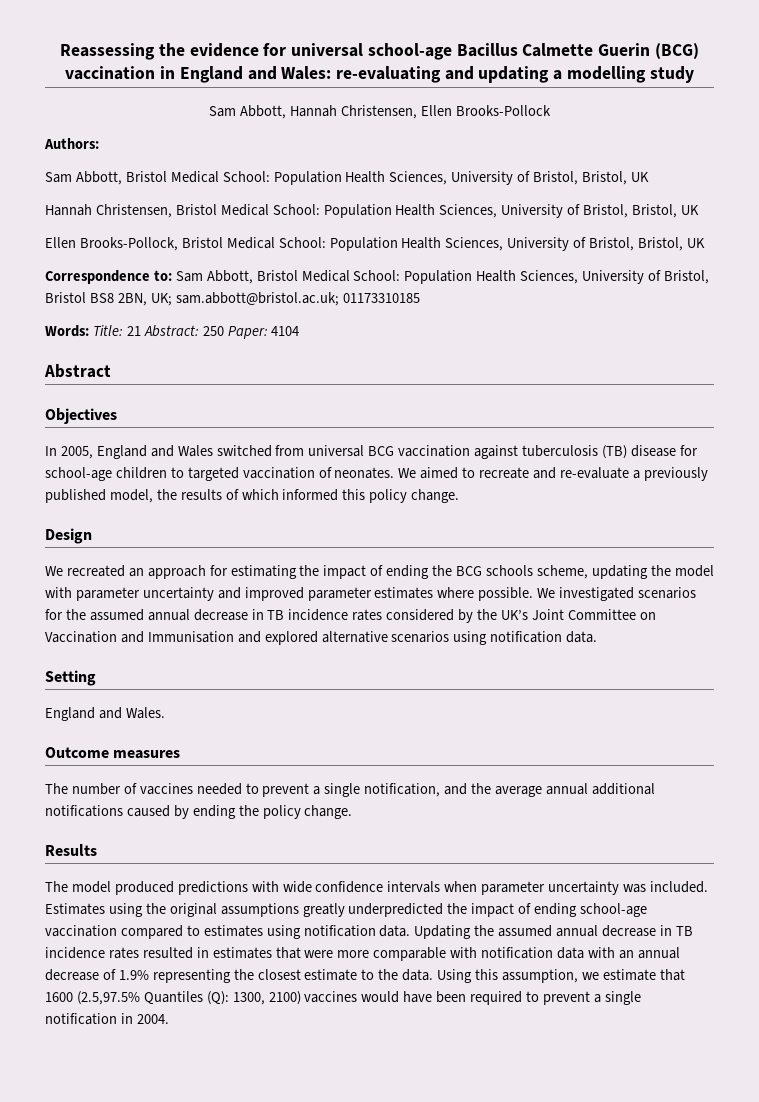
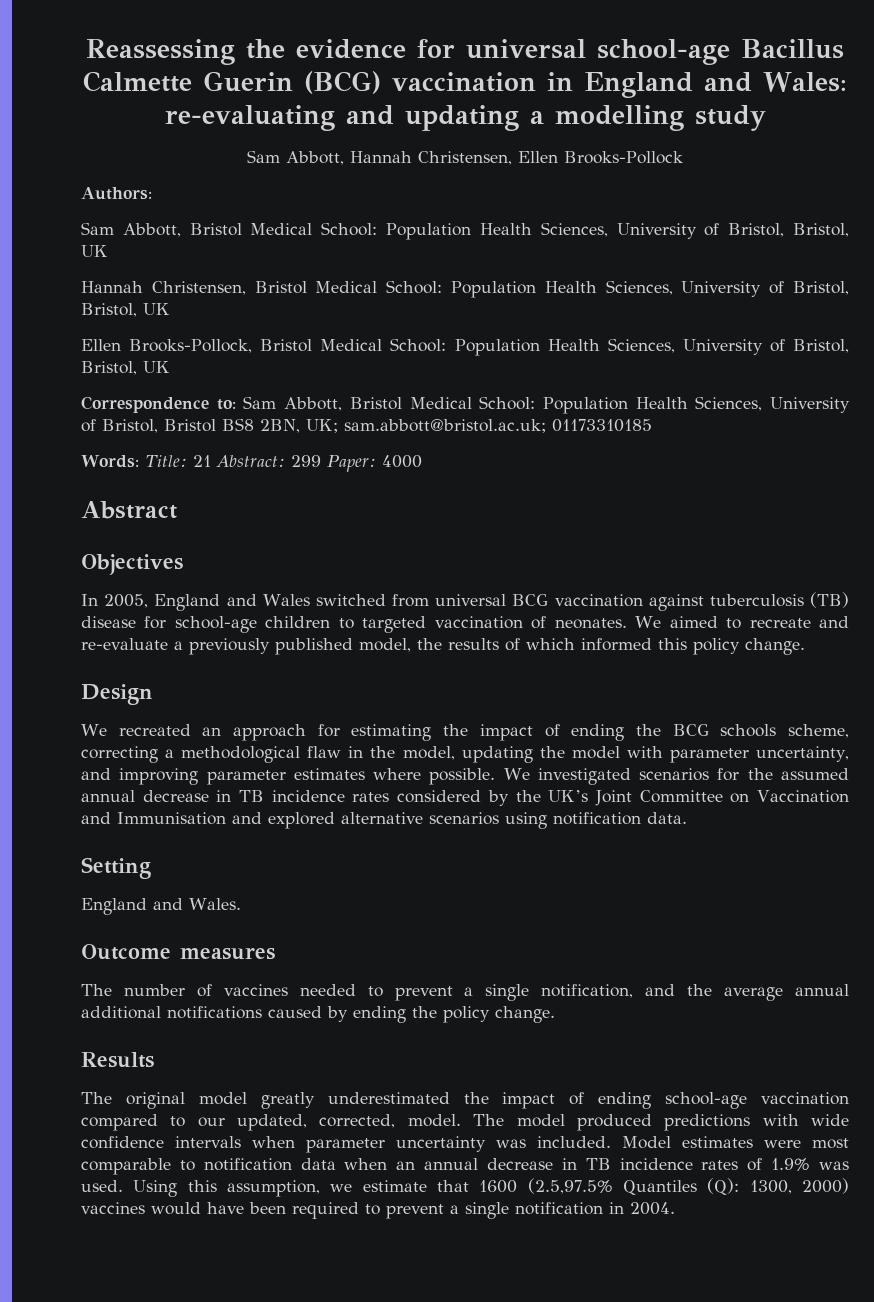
[202,326,300,339] 250 Paper: 4104 -> [290,455,422,472] 299 Paper: 4000
(588, 572) none -> [81,746,455,763] correcting a methodological flaw in the model,
[142,587,304,601] uncertainty and improved -> [756,746,850,762] [81,768,199,785] uncertainty, and improving
(68, 886) none -> [125,1092,849,1109] [81,1114,505,1131] original model greatly underestimated the impact of ending school-age vaccination compared to our updated, corrected, model. The
[45,903,648,917] [45,925,693,939] [45,947,680,961] [45,969,434,983] Estimates using the original assumptions greatly underpredicted the impact of ending school-age vaccination compared to estimates using notification data. Updating the assumed annual decrease in TB incidence rates resulted in estimates that were more comparable with notification data with an annual decrease of 1.9% representing the closest estimate to the data. -> [622,1136,849,1149] [81,1158,849,1175] [81,1180,123,1192] Model estimates were most comparable to notification data when an annual decrease in TB incidence rates of 1.9% was used.
[268,991,301,1005] 2100) -> [802,1178,850,1194] 2000)

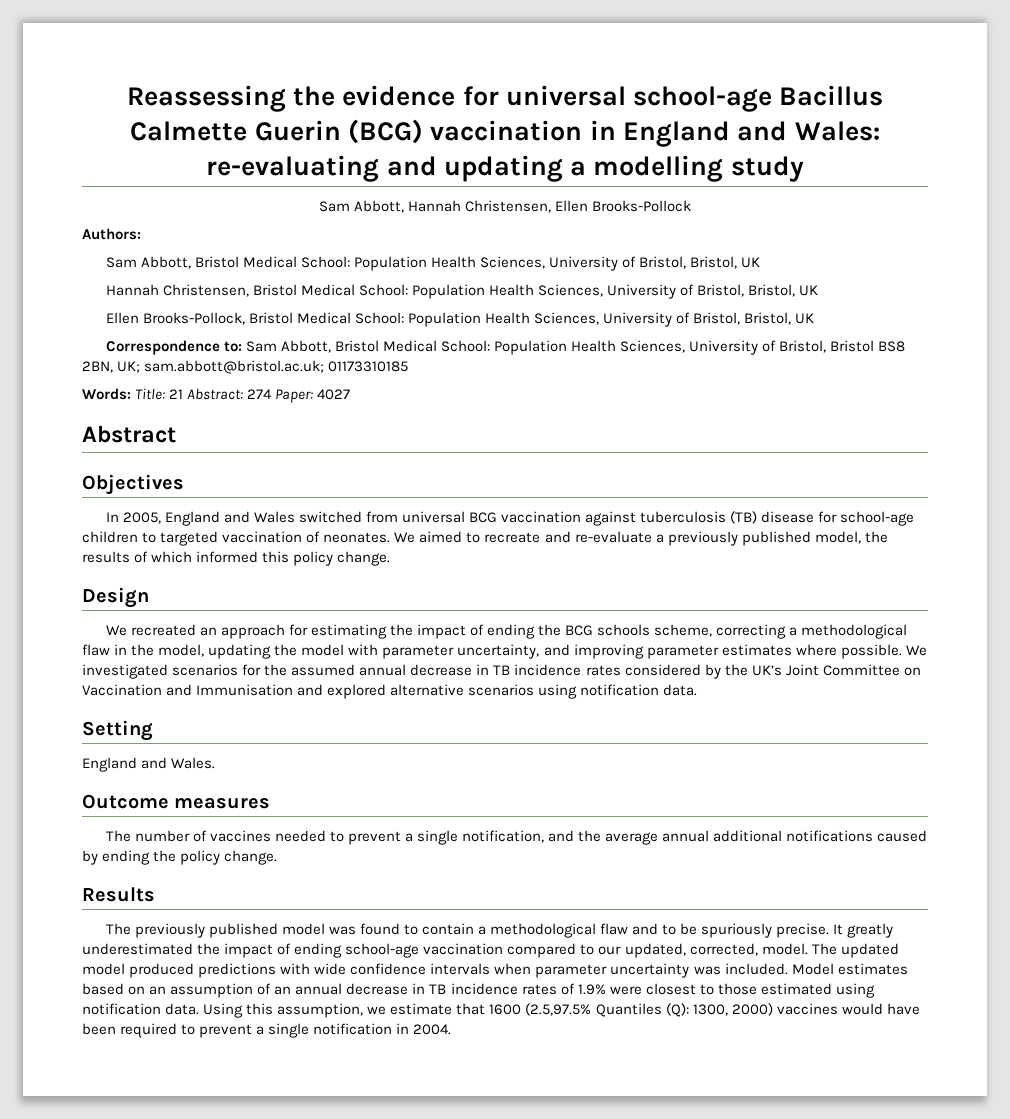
[290,455,422,472] 299 Paper: 4000 -> [247,389,351,403] 274 Paper: 4027
[125,1092,247,1109] original model -> [134,923,844,938] previously published model was found to contain a methodological flaw and to be spuriously precise. It
(505, 1120) none -> [840,943,899,958] updated
[764,1138,849,1149] [81,1158,388,1175] were most comparable to notification data when -> [82,983,272,998] based on an assumption of
[819,1161,849,1170] [81,1180,123,1192] was used. -> [609,983,875,998] [82,1003,200,1015] were closest to those estimated using notification data.

